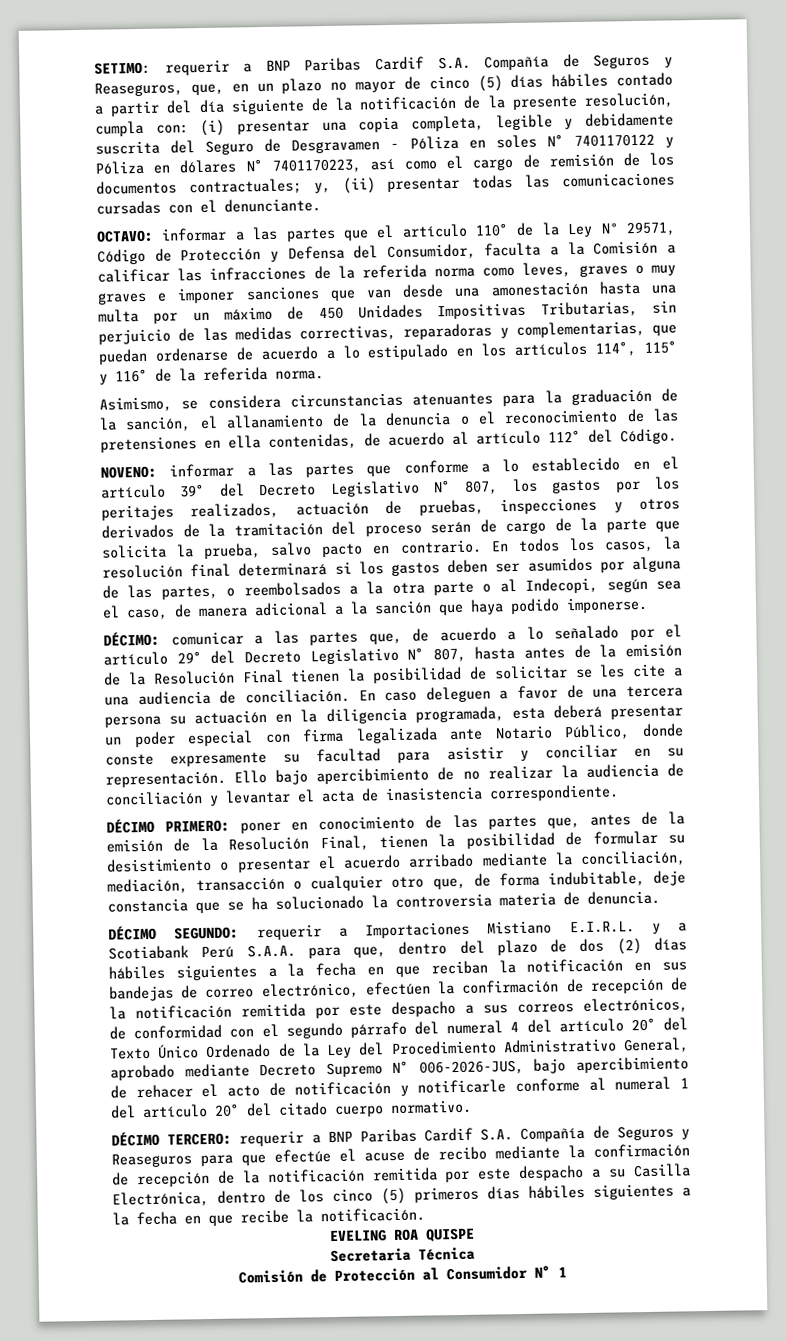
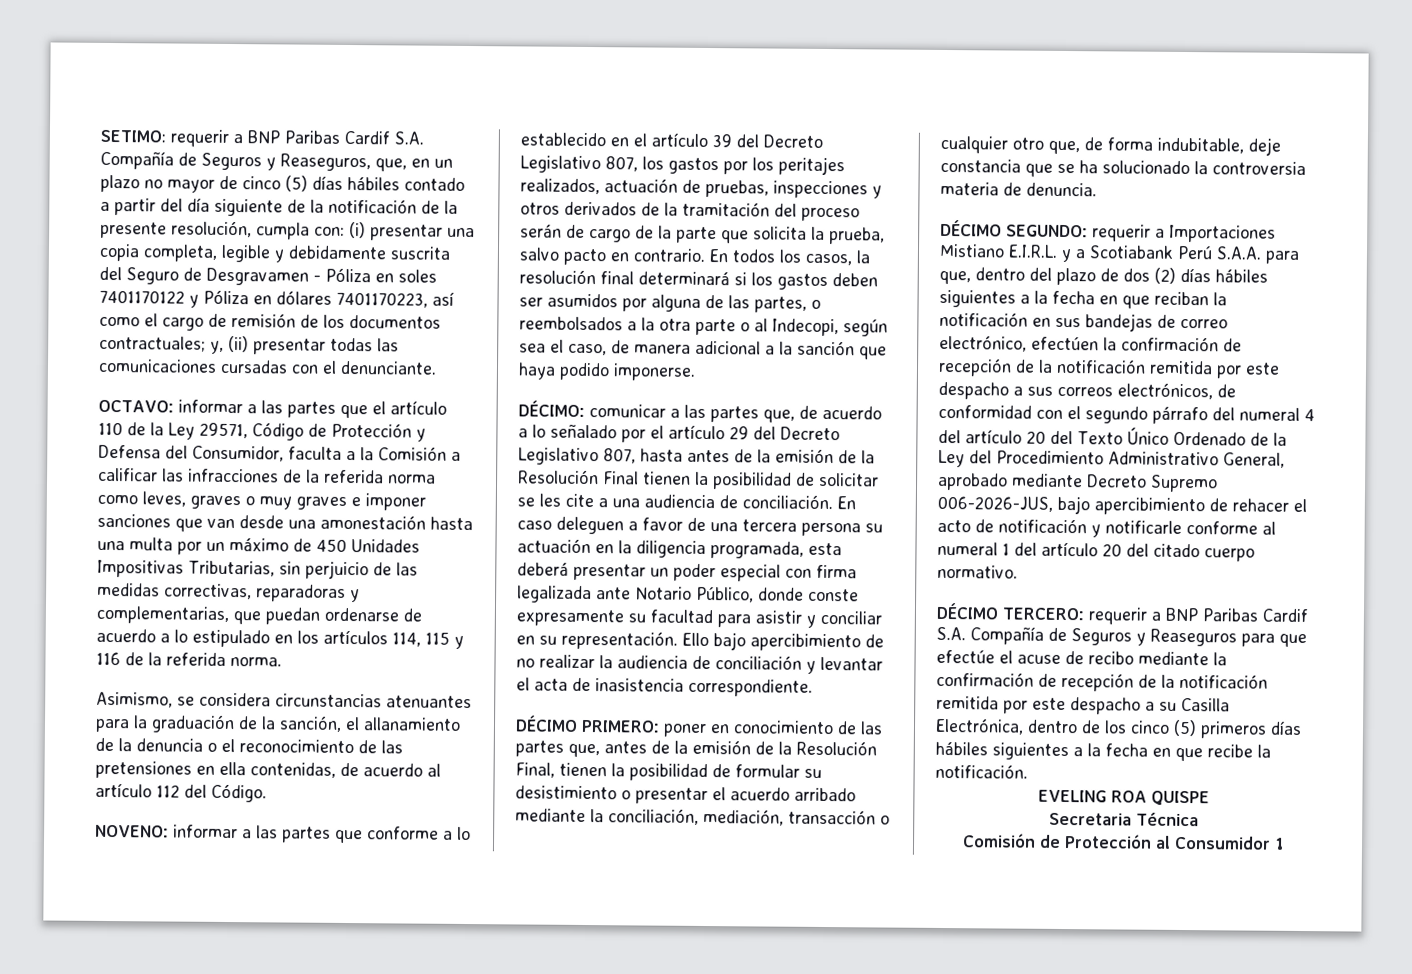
[546,134,564,147] N° -> (437, 276) none
[245,159,263,172] N° -> (332, 297) none
[475,222,619,238] 110° de la Ley Nº -> [98,421,195,440] 110 de la Ley
[595,340,678,357] [99,368,148,385] 114°, 115° y 116° -> [392,631,464,649] [96,651,121,666] 114, 115 y 116
[548,429,581,443] 112° -> [156,784,180,798] 112
[179,480,451,498] 39° del Decreto Legislativo N° -> [712,134,823,148] [520,155,601,174] 39 del Decreto Legislativo
[176,647,425,665] 29° del Decreto Legislativo N° -> [729,426,840,441] [518,447,599,466] 29 del Decreto Legislativo
[630,1017,656,1032] 20° -> [1026,430,1046,444] 20
[392,1060,410,1074] N° -> (1218, 483) none
[214,1103,240,1117] 20° -> [1102,543,1122,557] 20
[534,1265,551,1278] N° -> (1271, 842) none

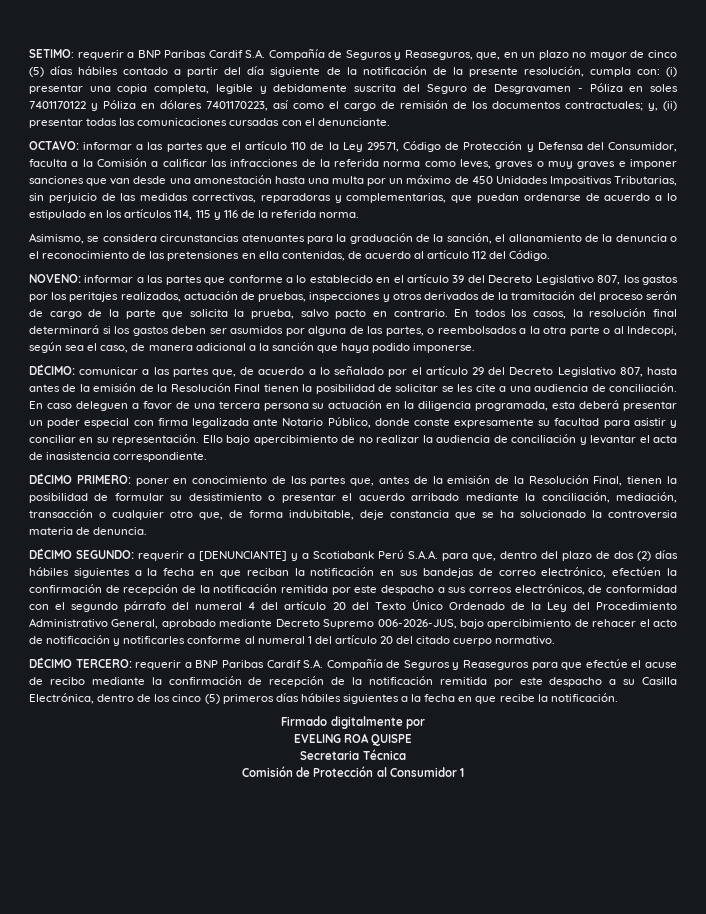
[1169,224,1276,243] [939,243,1058,258] Importaciones Mistiano E.I.R.L. -> [199,550,287,561] [DENUNCIANTE]
[1105,520,1182,534] notificarle -> [123,636,186,644] notificarles
(1028, 771) none -> [281,716,425,729] // Firmado digitalmente por

